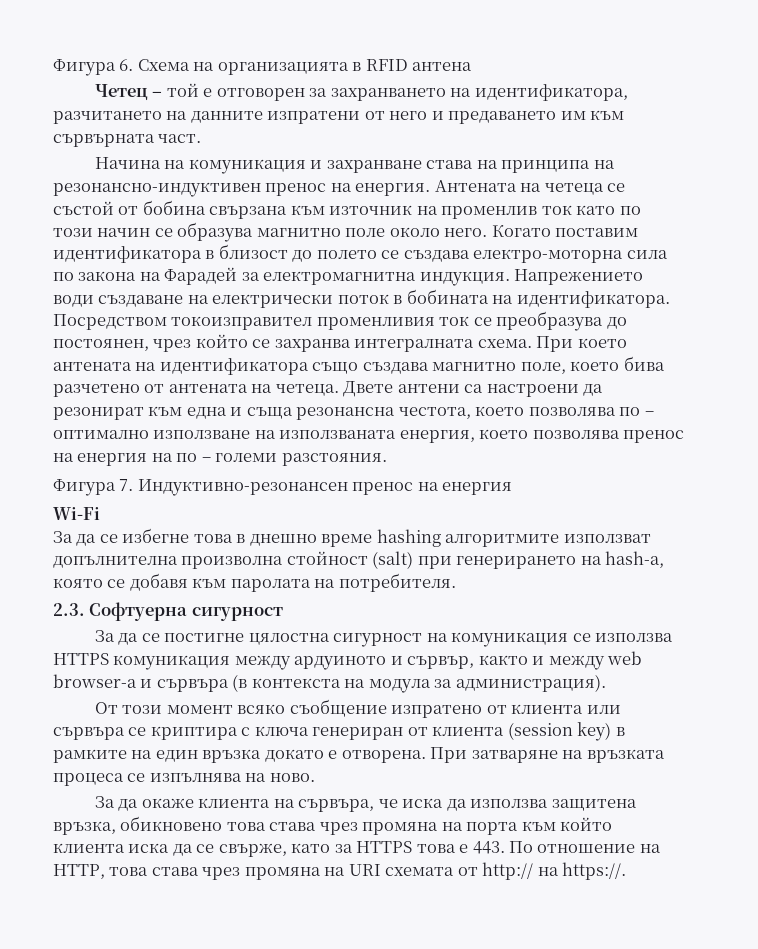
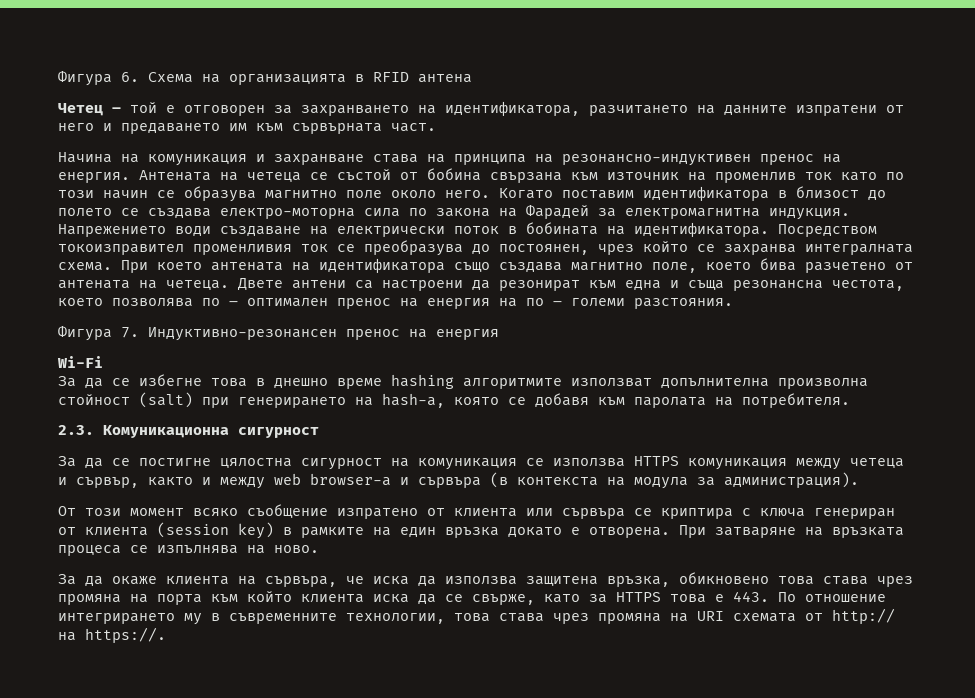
[53,429,620,443] оптимално използване на използваната енергия, което позволява -> [247,298,328,307] оптимален
[89,602,188,621] Софтуерна -> [103,425,229,438] Комуникационна
[294,656,387,670] ардуиното -> [850,458,904,468] четеца
[639,844,661,853] [53,864,105,879] на HTTP, -> [58,613,445,625] интегрирането му в съвременните технологии,

